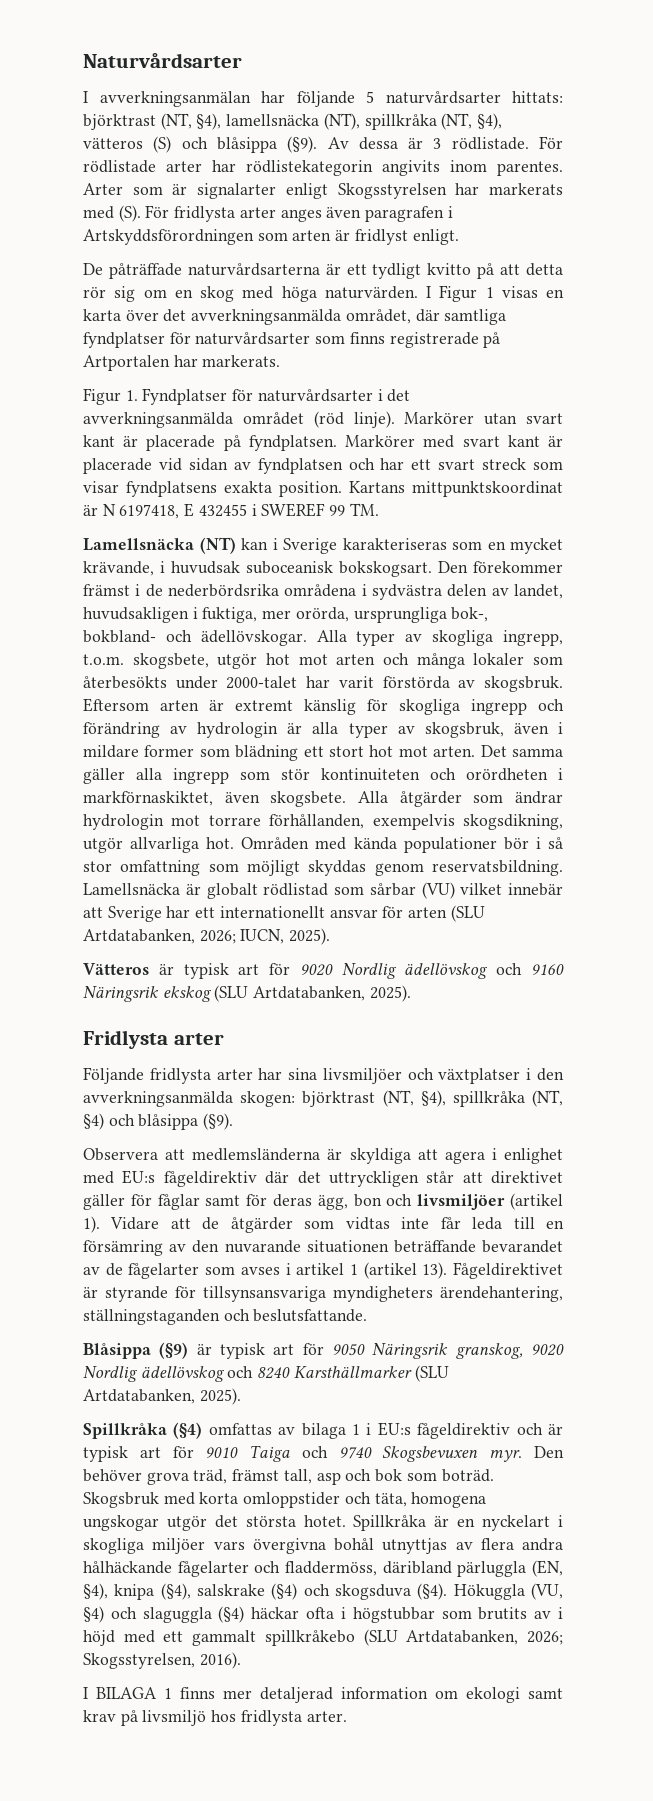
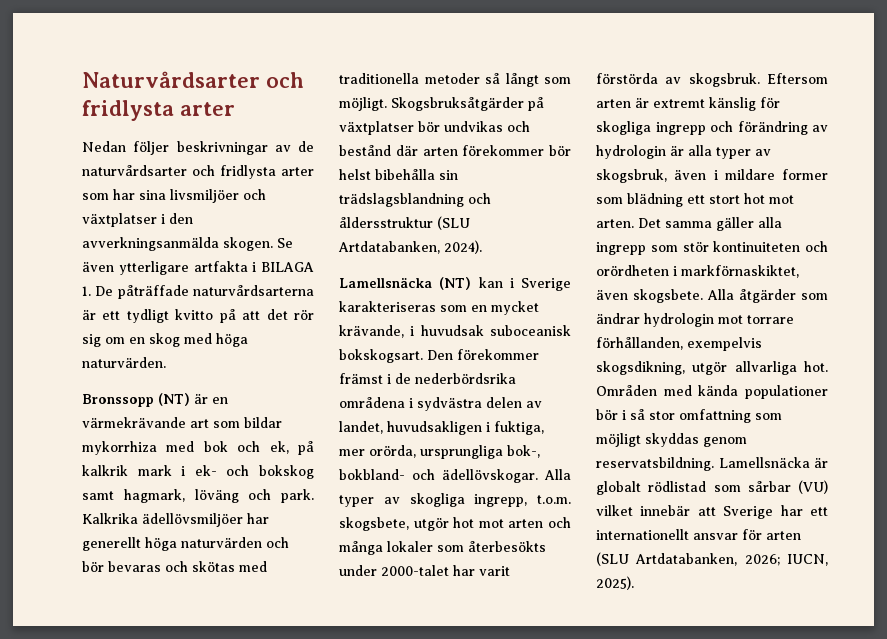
[83,91,563,107] [83,113,503,130] [83,136,563,153] [83,160,563,176] [83,183,563,199] [83,205,453,222] [83,229,459,245] // I avverkningsanmälan har följande 5 naturvårdsarter hittats: björktrast (NT, §4), lamellsnäcka (NT), spillkråka (NT, §4), vätteros (S) och blåsippa (§9). Av dessa är 3 rödlistade. För rödlistade arter har rödlistekategorin angivits inom parentes. Arter som är signalarter enligt Skogsstyrelsen har markerats med (S). För fridlysta arter anges även paragrafen i Artskyddsförordningen som arten är fridlyst enligt. // -> [266,72,304,88] [82,100,235,121] [82,141,314,155] [82,165,314,179] [82,189,266,203] [82,213,193,227] [82,237,293,251] [82,261,314,275] [82,286,91,296] och fridlysta arter // Nedan följer beskrivningar av de naturvårdsarter och fridlysta arter som har sina livsmiljöer och växtplatser i den avverkningsanmälda skogen. Se även ytterligare artfakta i BILAGA 1.
[526,263,564,276] detta -> [266,309,288,320] det
[426,285,564,302] [83,309,507,325] [83,332,501,348] [83,355,281,371] [83,388,411,405] [83,411,563,428] [83,435,563,451] [83,458,563,474] [83,481,563,497] [83,503,379,519] I Figur 1 visas en karta över det avverkningsanmälda området, där samtliga fyndplatser för naturvårdsarter som finns registrerade på Artportalen har markerats. // Figur 1. Fyndplatser för naturvårdsarter i det avverkningsanmälda området (röd linje). Markörer utan svart kant är placerade på fyndplatsen. Markörer med svart kant är placerade vid sidan av fyndplatsen och har ett svart streck som visar fyndplatsens exakta position. Kartans mittpunktskoordinat är N 6197418, E 432455 i SWEREF 99 TM. -> [82,393,228,407] [82,417,282,428] [82,441,314,455] [82,465,314,479] [82,489,314,503] [82,513,269,527] [82,537,289,551] [82,561,267,572] [339,73,571,87] [339,97,544,111] [339,121,530,135] [339,145,571,156] [339,169,458,180] [339,193,491,207] [339,216,470,230] [338,240,482,254] // Bronssopp (NT) är en värmekrävande art som bildar mykorrhiza med bok och ek, på kalkrik mark i ek- och bokskog samt hagmark, löväng och park. Kalkrika ädellövsmiljöer har generellt höga naturvärden och bör bevaras och skötas med traditionella metoder så långt som möjligt. Skogsbruksåtgärder på växtplatser bör undvikas och bestånd där arten förekommer bör helst bibehålla sin trädslagsblandning och åldersstruktur (SLU Artdatabanken, 2024).
[83,963,564,979] [83,985,411,1002] [83,1030,224,1049] [83,1067,564,1084] [83,1090,563,1107] [83,1113,234,1130] [83,1148,563,1164] [83,1170,563,1187] [83,1193,563,1210] [83,1216,564,1233] [83,1240,564,1256] [83,1262,563,1279] [83,1286,563,1302] [83,1309,368,1325] [83,1342,564,1359] [83,1365,449,1382] [83,1388,241,1405] [83,1422,563,1439] [83,1445,564,1462] [83,1469,494,1485] [83,1492,487,1508] [83,1515,564,1531] [83,1538,563,1554] [83,1560,564,1577] [83,1583,563,1600] [83,1606,563,1623] [83,1629,563,1646] [83,1652,241,1669] [83,1687,563,1703] [83,1710,347,1726] // Vätteros är typisk art för 9020 Nordlig ädellövskog och 9160 Näringsrik ekskog (SLU Artdatabanken, 2025). // Fridlysta arter // Följande fridlysta arter har sina livsmiljöer och växtplatser i den avverkningsanmälda skogen: björktrast (NT, §4), spillkråka (NT, §4) och blåsippa (§9). // Observera att medlemsländerna är skyldiga att agera i enlighet med EU:s fågeldirektiv där det uttryckligen står att direktivet gäller för fåglar samt för deras ägg, bon och livsmiljöer (artikel 1). Vidare att de åtgärder som vidtas inte får leda till en försämring av den nuvarande situationen beträffande bevarandet av de fågelarter som avses i artikel 1 (artikel 13). Fågeldirektivet är styrande för tillsynsansvariga myndigheters ärendehantering, ställningstaganden och beslutsfattande. // Blåsippa (§9) är typisk art för 9050 Näringsrik granskog, 9020 Nordlig ädellövskog och 8240 Karsthällmarker (SLU Artdatabanken, 2025). // Spillkråka (§4) omfattas av bilaga 1 i EU:s fågeldirektiv och är typisk art för 9010 Taiga och 9740 Skogsbevuxen myr. Den behöver grova träd, främst tall, asp och bok som boträd. Skogsbruk med korta omloppstider och täta, homogena ungskogar utgör det största hotet. Spillkråka är en nyckelart i skogliga miljöer vars övergivna bohål utnyttjas av flera andra hålhäckande fågelarter och fladdermöss, däribland pärluggla (EN, §4), knipa (§4), salskrake (§4) och skogsduva (§4). Hökuggla (VU, §4) och slaguggla (§4) häckar ofta i högstubbar som brutits av i höjd med ett gammalt spillkråkebo (SLU Artdatabanken, 2026; Skogsstyrelsen, 2016). // I BILAGA 1 finns mer detaljerad information om ekologi samt krav på livsmiljö hos fridlysta arter. -> (634, 583) none

